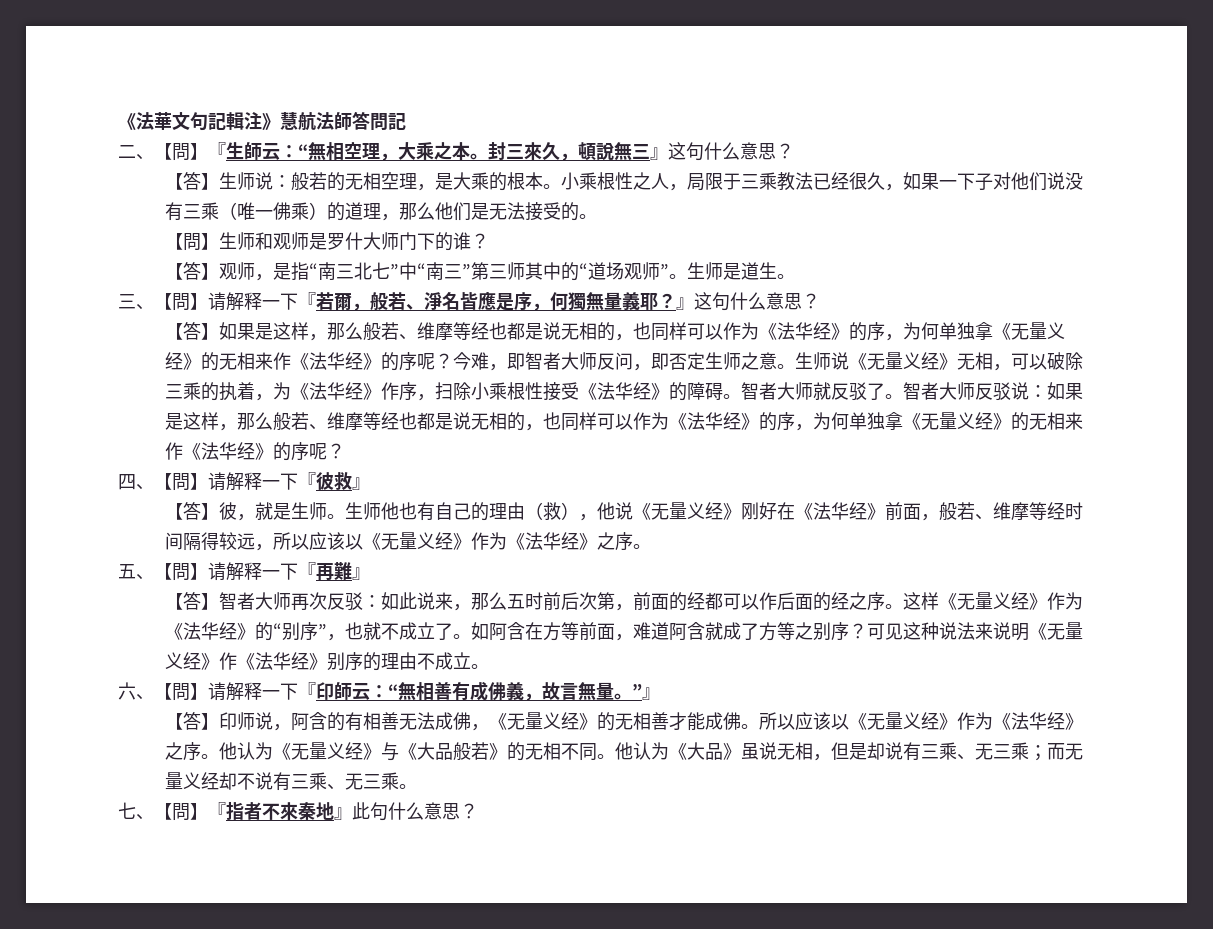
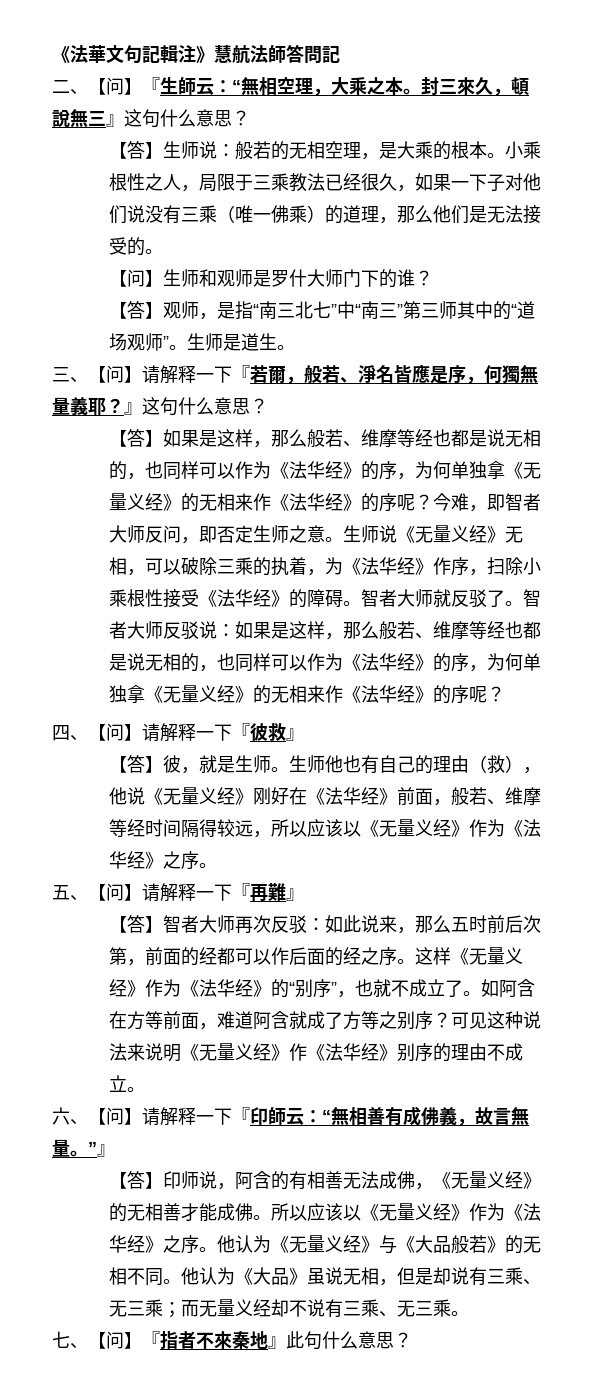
[172,143,190,161] 問 -> [106,77,124,95] 问
[182,233,201,251] 問 -> [127,269,146,287] 问
[172,293,190,311] 問 -> [106,365,124,383] 问
[172,473,190,491] 問 -> [106,723,124,741] 问
[172,563,190,581] 問 -> [106,883,124,901] 问
[172,683,190,701] 問 -> [106,1107,124,1125] 问
[172,803,190,821] 問 -> [106,1331,124,1349] 问

